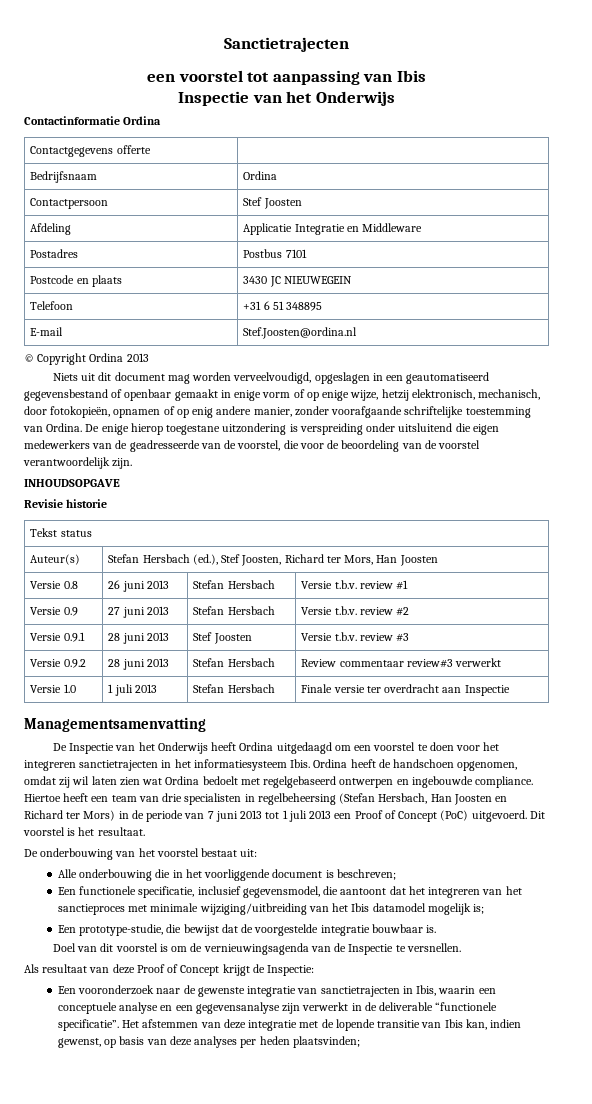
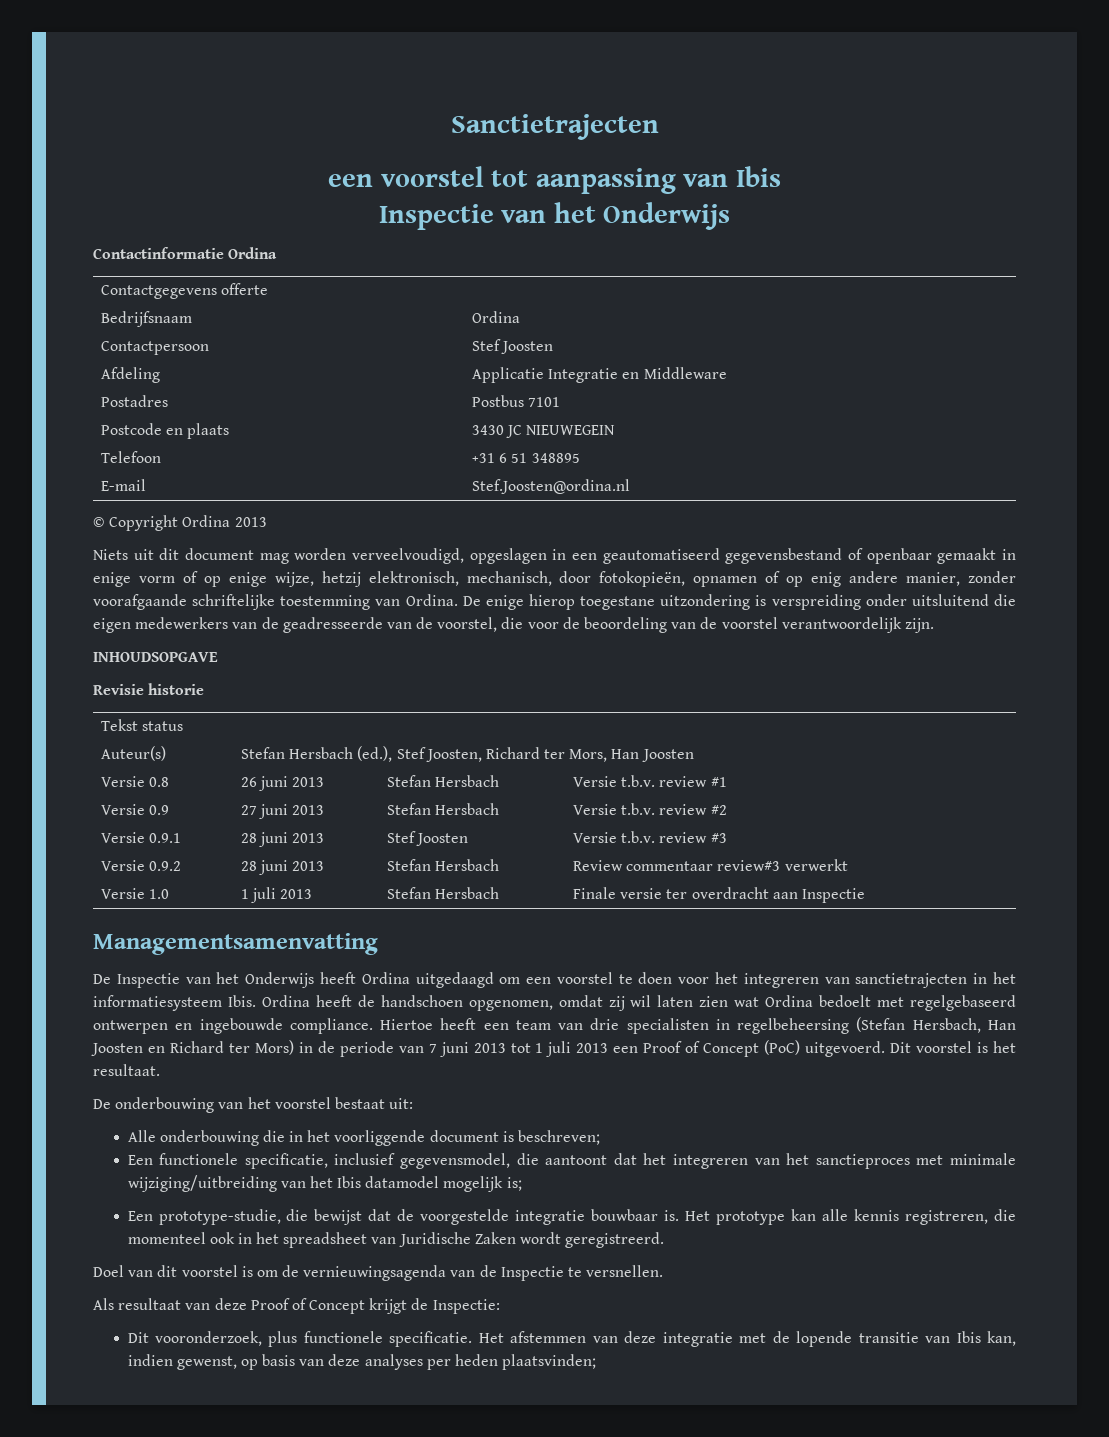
(76, 765) none -> [824,977,850,984] van
(437, 929) none -> [685,1209,1017,1225] [127,1232,665,1248] Het prototype kan alle kennis registreren, die momenteel ook in het spreadsheet van Juridische Zaken wordt geregistreerd.
[57,985,496,997] [57,1002,498,1014] [57,1019,119,1031] Een vooronderzoek naar de gewenste integratie van sanctietrajecten in Ibis, waarin een conceptuele analyse en een gegevensanalyse zijn verwerkt in de deliverable “functionele specificatie”. -> [127,1331,473,1347] Dit vooronderzoek, plus functionele specificatie.

